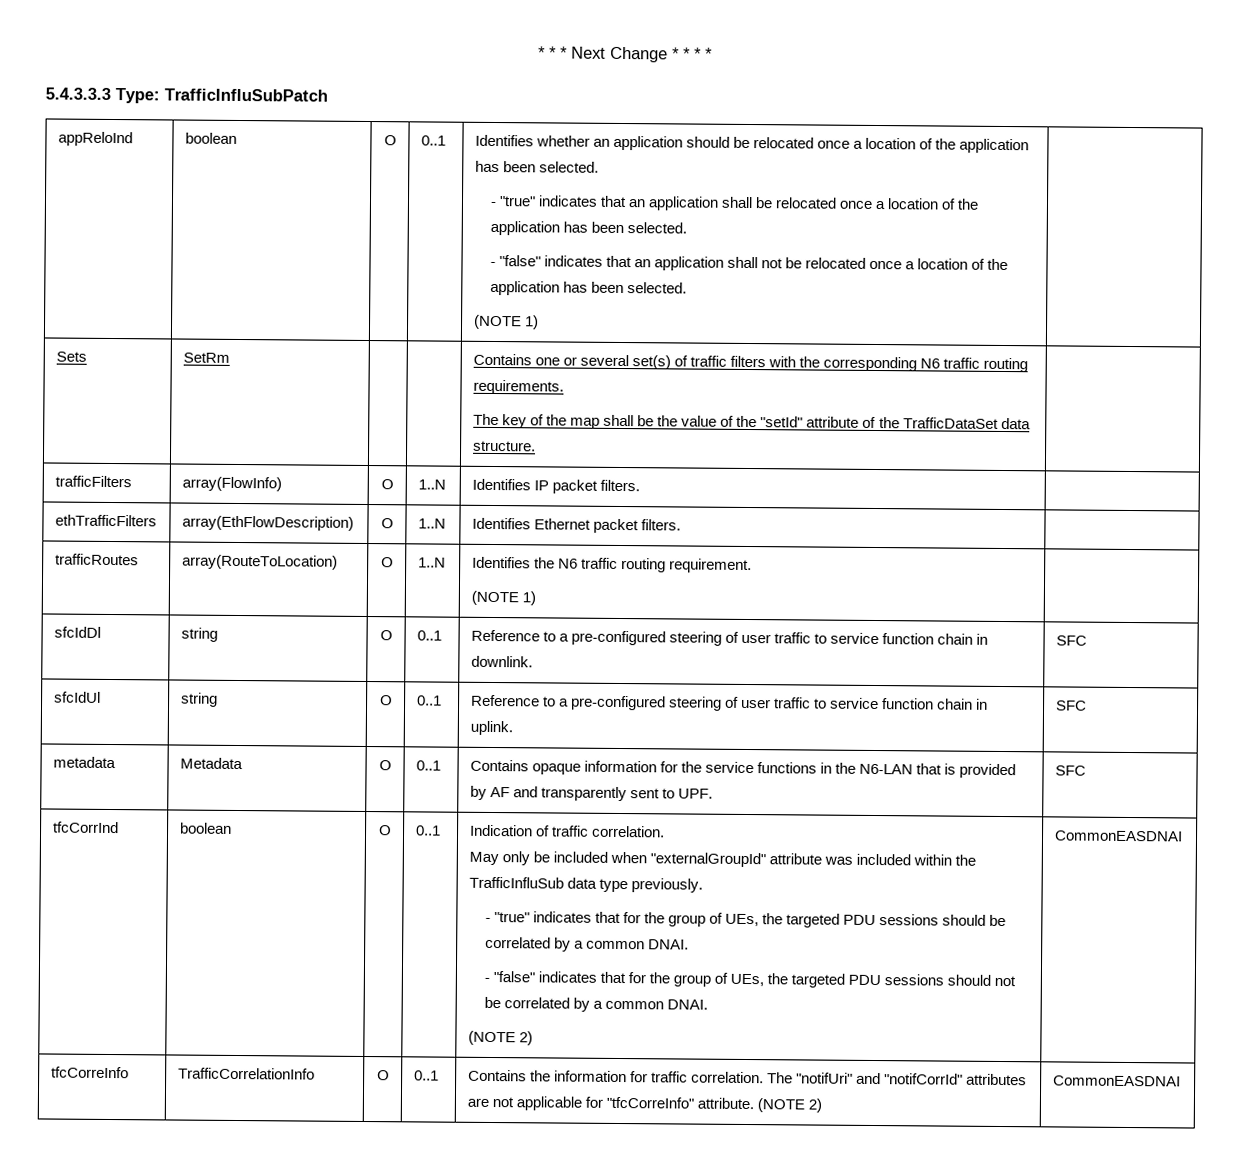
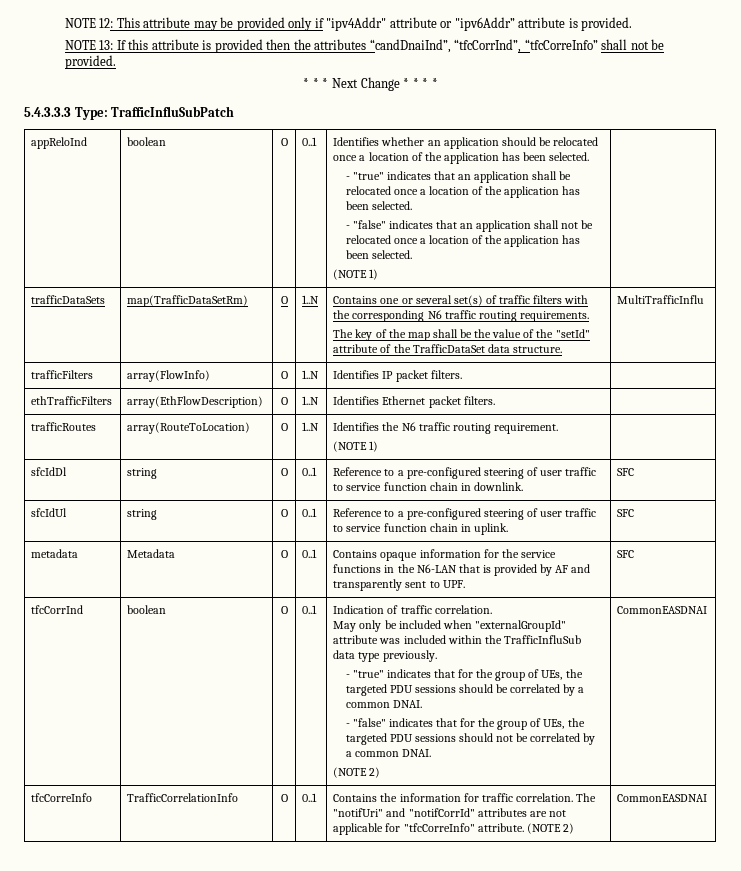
(538, 52) none -> [64,17,633,31] [64,39,665,53] [64,55,116,69] NOTE 12: This attribute may be provided only if "ipv4Addr" attribute or "ipv6Addr” attribute is provided. // NOTE 13: If this attribute is provided then the attributes “candDnaiInd”, “tfcCorrInd”, “tfcCorreInfo” shall not be provided. //
[55,351,87,362] [182,352,230,363] Sets | SetRm | | -> [31,295,106,304] [127,295,249,307] [280,296,288,304] [302,295,320,304] trafficDataSets | map(TrafficDataSetRm) | O | 1..N
(536, 446) none -> [617,295,705,304] MultiTrafficInflu

